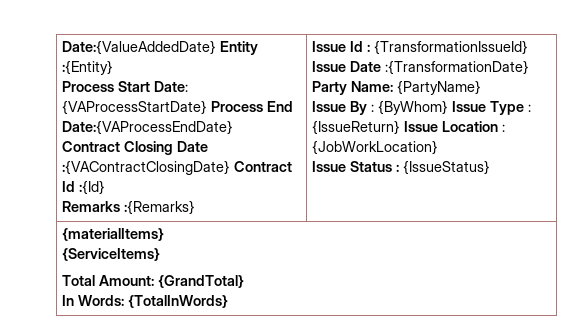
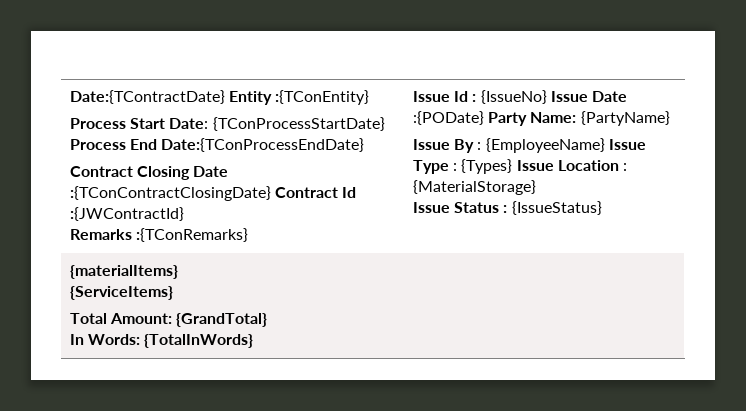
[61,40,258,55] [61,60,113,75] Date:{ValueAddedDate} Entity :{Entity} -> [69,90,370,105] Date:{TContractDate} Entity :{TConEntity}
[61,100,207,115] {VAProcessStartDate} -> [212,117,385,131] {TConProcessStartDate}
[61,120,233,135] Date:{VAProcessEndDate} -> [161,138,365,152] Date:{TConProcessEndDate}
[61,160,230,175] :{VAContractClosingDate} -> [69,186,271,201] :{TConContractClosingDate}
[78,180,105,195] :{Id} -> [69,207,184,221] :{JWContractId}
[123,200,195,215] :{Remarks} -> [135,228,248,242] :{TConRemarks}
[373,40,528,55] {TransformationIssueId} -> [480,90,547,104] {IssueNo}
[384,60,529,75] :{TransformationDate} -> [412,111,484,125] :{PODate}
[377,100,448,115] {ByWhom} -> [485,138,605,153] {EmployeeName}
[311,120,400,135] {IssueReturn} -> [461,159,513,174] {Types}
[311,140,438,155] {JobWorkLocation} -> [412,180,536,195] {MaterialStorage}

